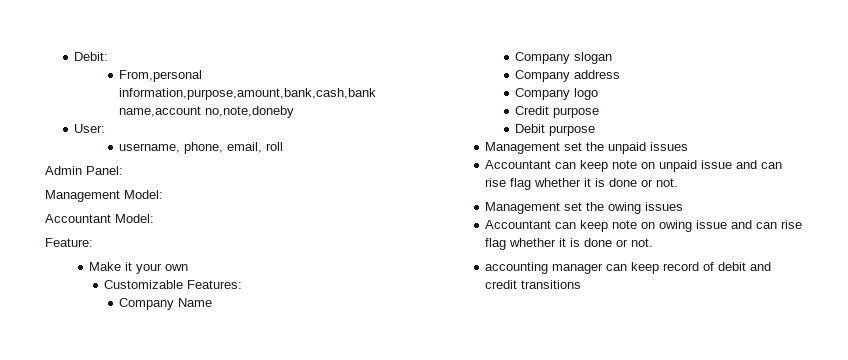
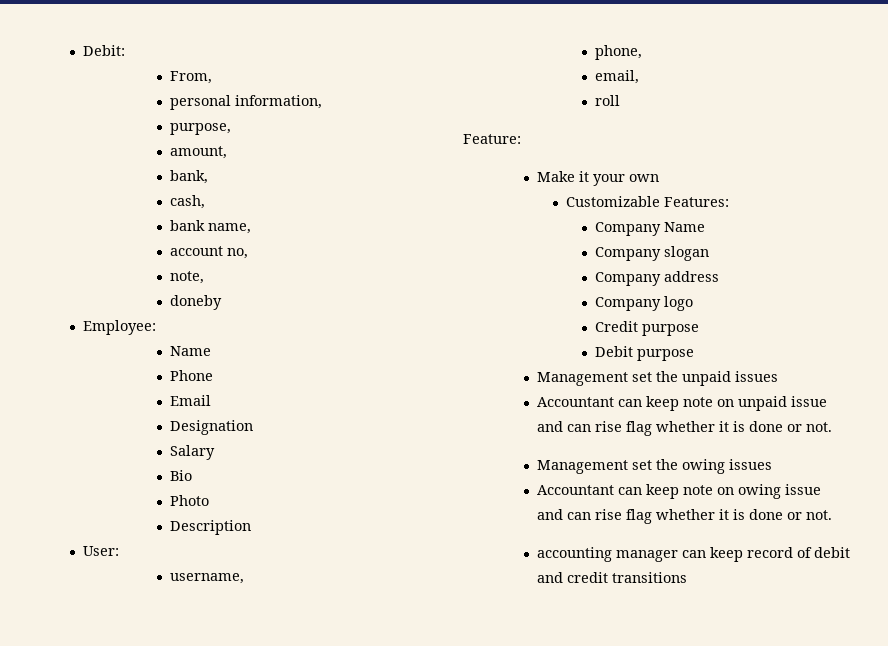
[119,70,203,82] [119,88,377,100] [119,106,295,118] From,personal information,purpose,amount,bank,cash,bank name,account no,note,doneby -> [169,71,212,84] [169,95,322,110] [169,123,231,135] [169,146,227,159] [169,170,208,184] [169,195,205,209] [169,220,251,234] [169,246,248,259] [169,271,204,284] [169,295,222,310] [82,320,156,335] [169,346,211,356] [169,370,213,381] [169,395,211,406] [169,420,253,435] [169,445,215,460] [169,470,192,481] [169,495,209,506] [169,520,251,535] From, // personal information, // purpose, // amount, // bank, // cash, // bank name, // account no, // note, // doneby // Employee: // Name // Phone // Email // Designation // Salary // Bio // Photo // Description
(181, 148) none -> (244, 578) //
(224, 148) none -> (642, 52) //
(263, 147) none -> (639, 77) //
[45,166,123,175] [45,190,163,202] [45,214,154,223] // Admin Panel: // Management Model: // Accountant Model: -> (620, 100) none

